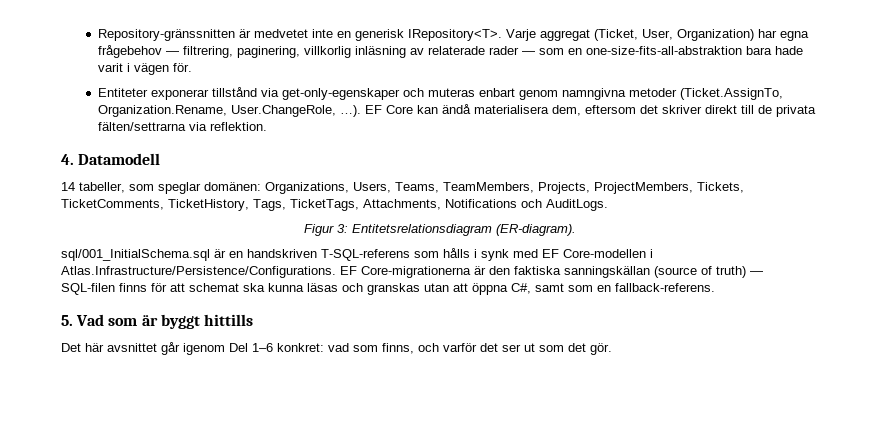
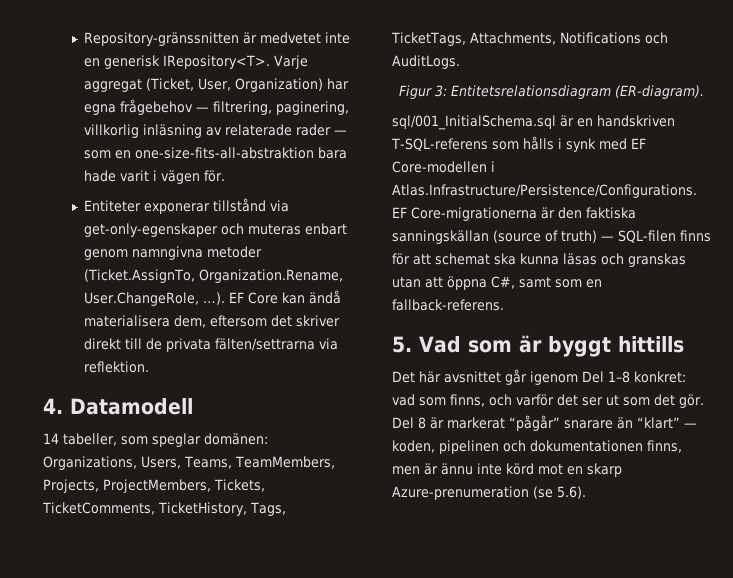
[252,343,273,352] 1–6 -> [608,371,630,383] 1–8
(612, 349) none -> [392,415,697,431] [392,440,682,454] [392,463,622,477] [392,486,586,500] Del 8 är markerat “pågår” snarare än “klart” — koden, pipelinen och dokumentationen finns, men är ännu inte körd mot en skarp Azure-prenumeration (se 5.6).

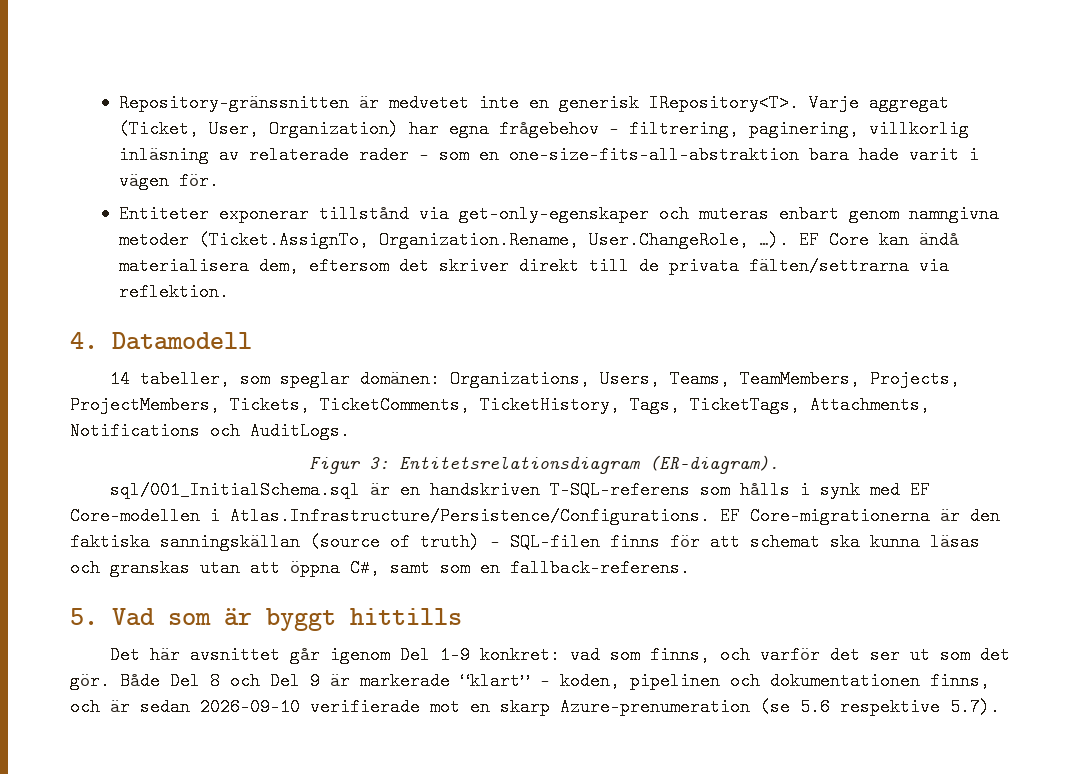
[608,371,630,383] 1–8 -> [440,646,471,664] 1–9
(704, 401) none -> [120,672,160,690] Både
[430,415,633,431] är markerat “pågår” snarare än -> [230,672,450,690] och Del 9 är markerade
[392,463,534,475] men är ännu inte körd -> [70,698,420,716] och är sedan 2026-09-10 verifierade
[557,486,586,499] 5.6). -> [800,698,1000,716] 5.6 respektive 5.7).

